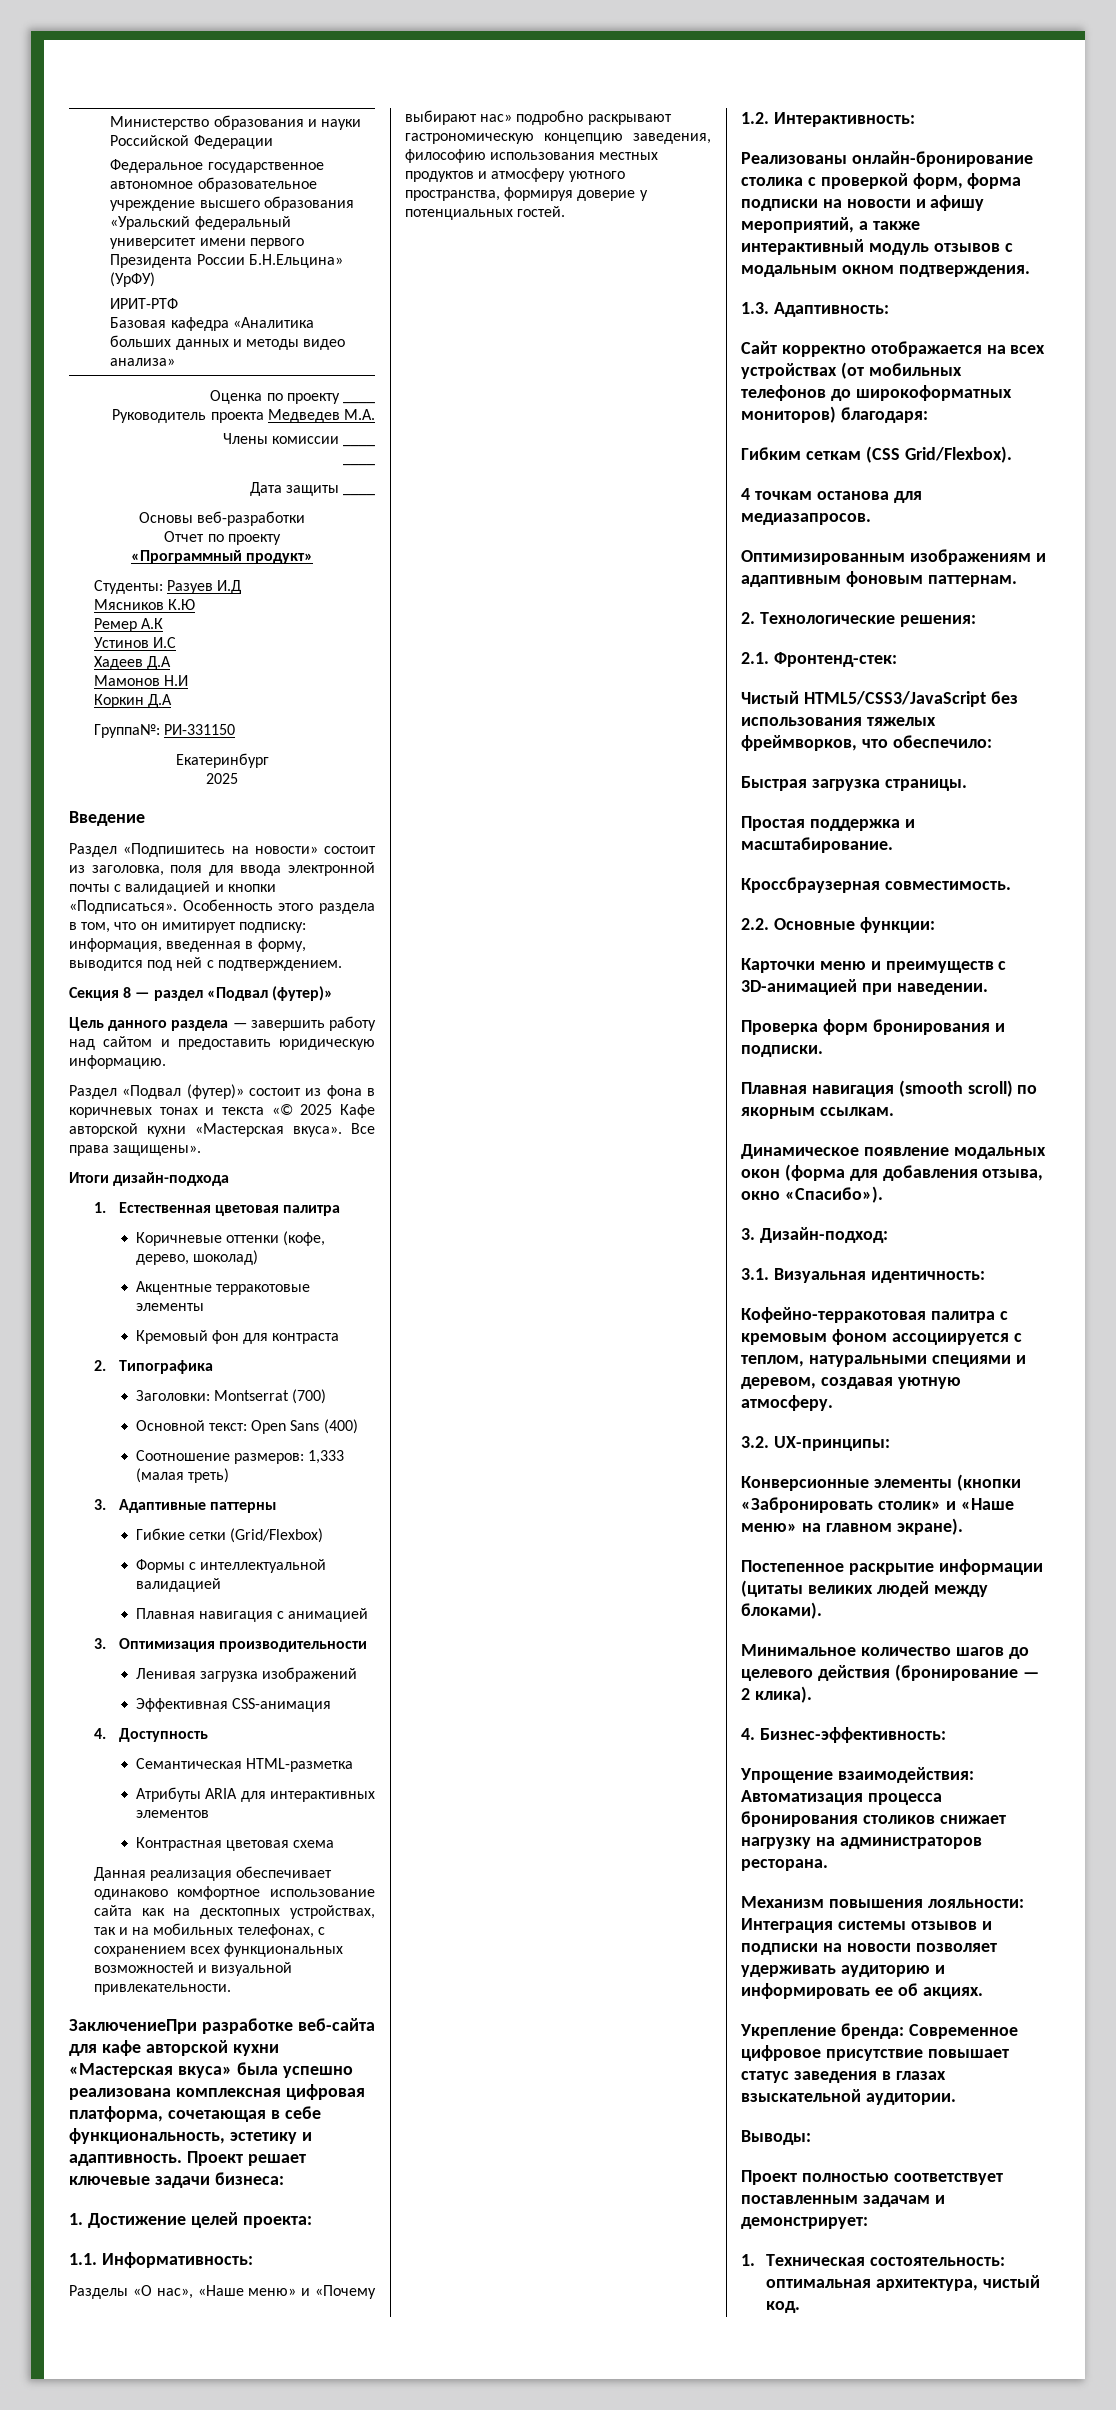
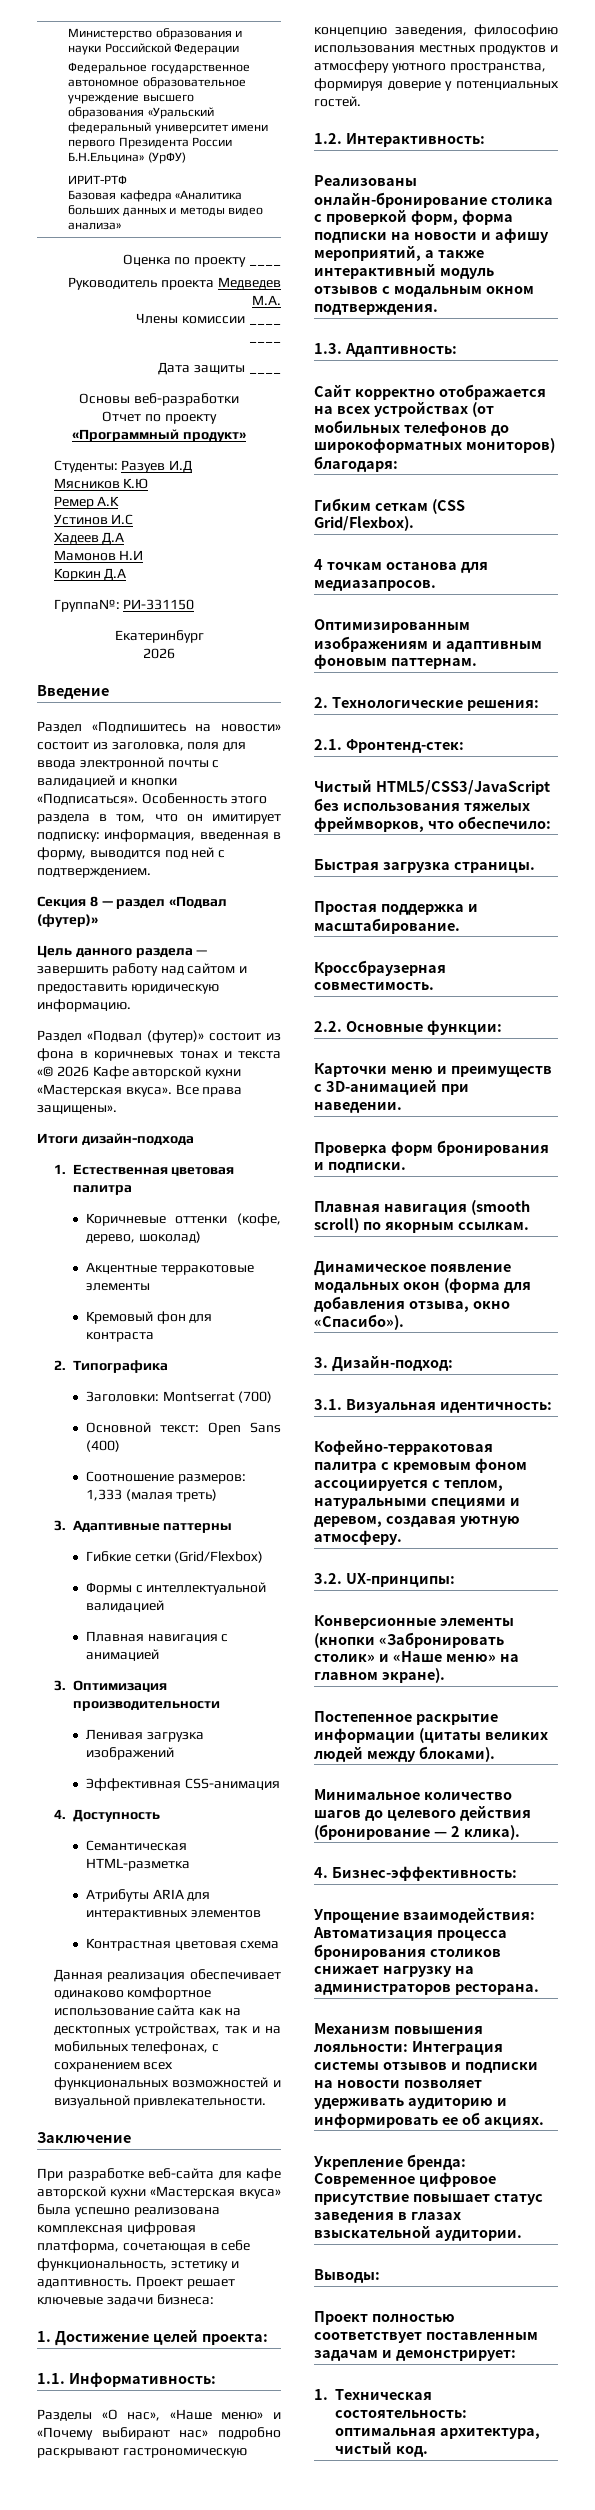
[206,773,238,784] 2025 -> [143,648,175,659] 2026
[300,1104,333,1115] 2025 -> [56,1066,89,1077] 2026
[69,2019,197,2034] ЗаключениеПри -> [37,2132,131,2143] [37,2168,63,2181] Заключение // При

